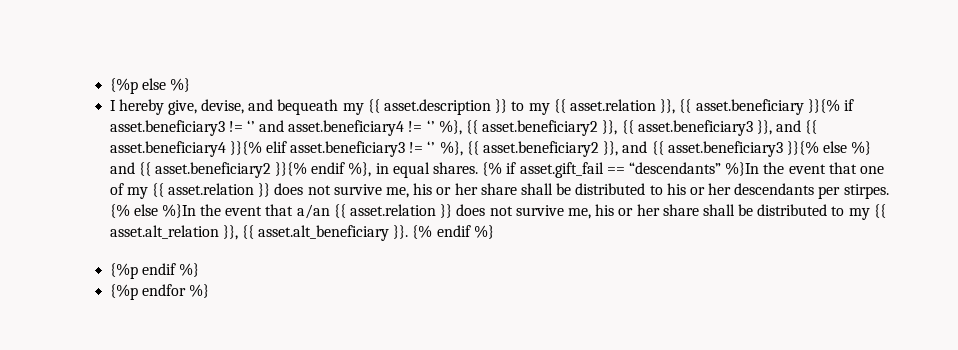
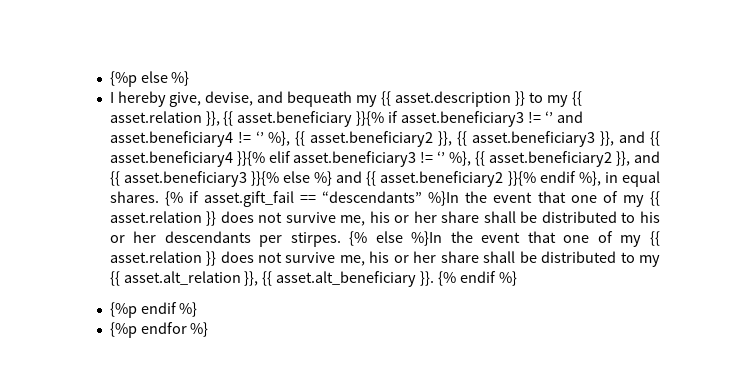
[296,204,330,219] a/an -> [563,231,642,247] one of my

